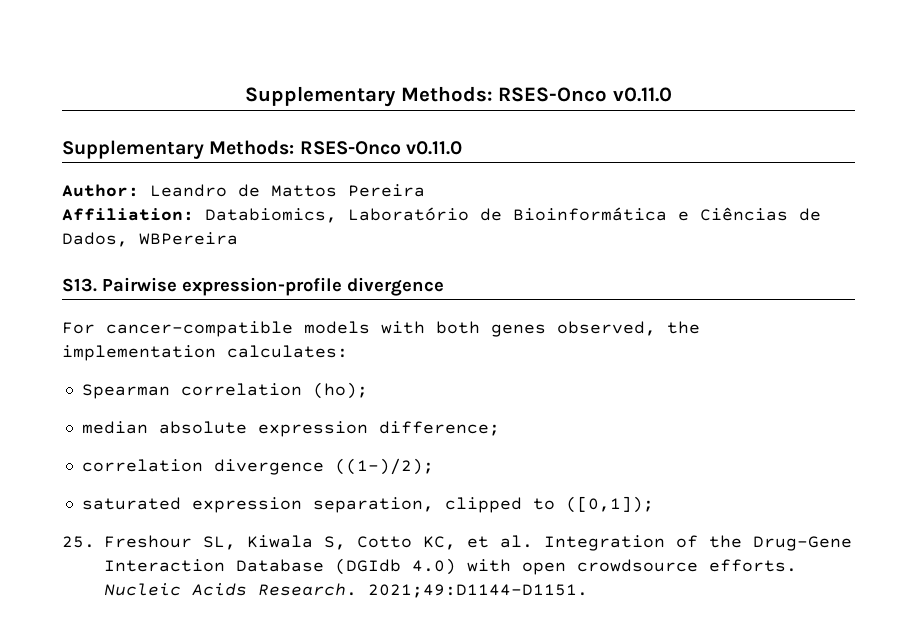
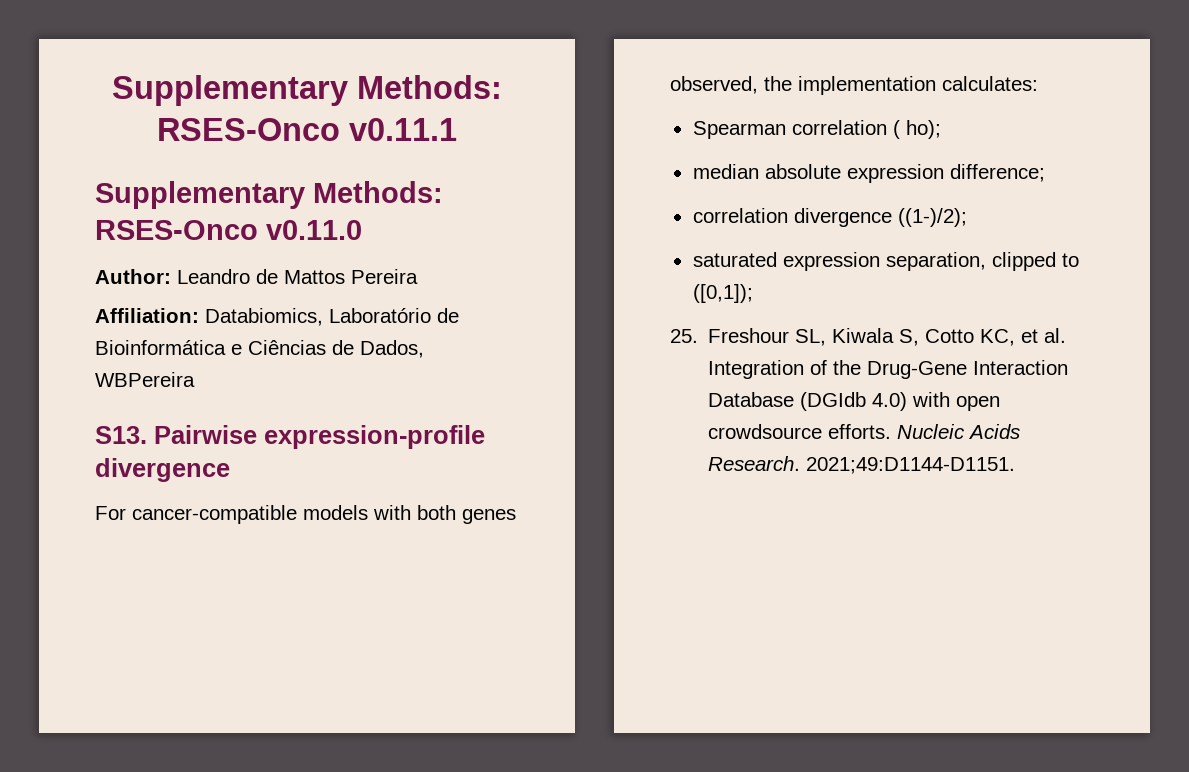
[245,86,672,107] Supplementary Methods: RSES-Onco v0.11.0 -> [112,75,502,106] [157,118,457,141] Supplementary Methods: RSES-Onco v0.11.1
[312,382,368,399] (ho); -> [892,120,941,139] ( ho);

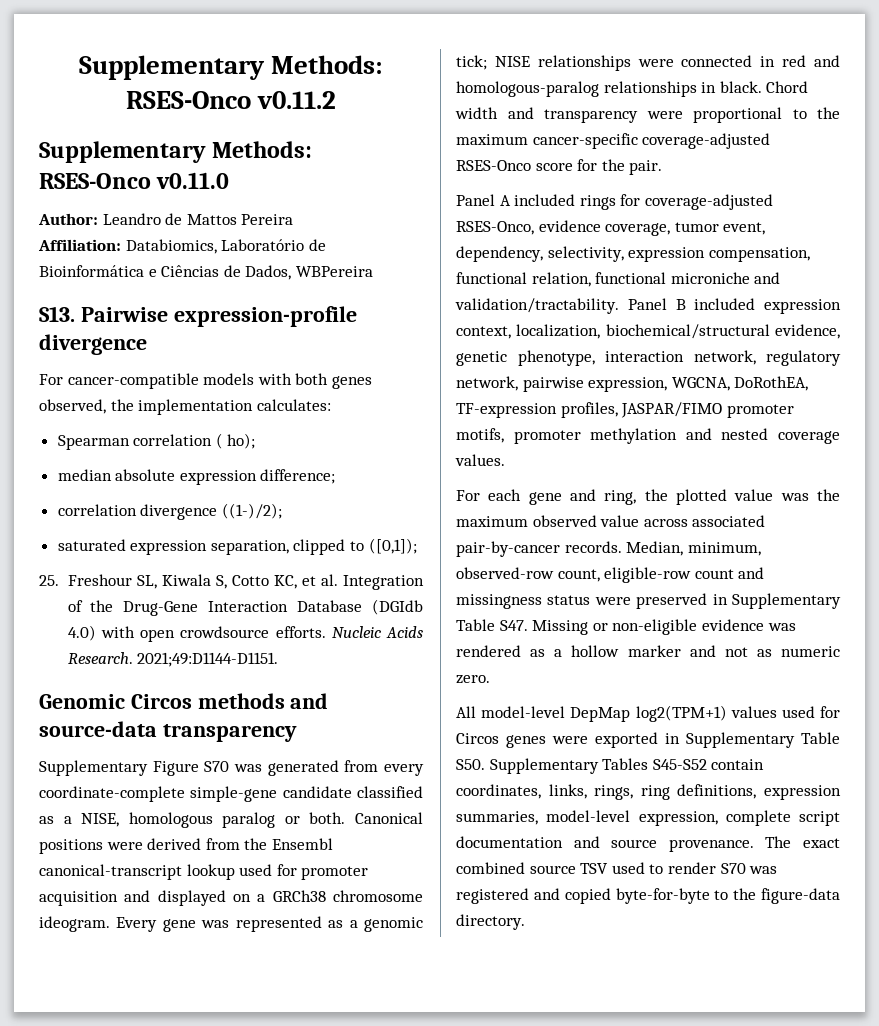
[112,75,502,106] [157,118,457,141] Supplementary Methods: RSES-Onco v0.11.1 -> [78,55,384,80] [125,91,337,109] Supplementary Methods: RSES-Onco v0.11.2
(1016, 465) none -> [39,693,329,709] [39,721,297,742] [39,760,424,776] [39,786,423,802] [39,812,423,828] [39,838,333,854] [39,864,369,880] [39,890,423,906] [39,916,423,932] [456,55,840,71] [456,81,809,97] [455,107,840,123] [456,133,771,149] [456,159,663,175] [456,194,773,210] [456,220,766,236] [456,246,810,262] [456,272,781,287] [455,298,841,314] [456,324,840,339] [456,350,841,366] [456,376,809,392] [456,402,794,418] [456,428,840,444] [455,454,505,466] [456,489,840,505] [456,515,766,527] [456,541,761,557] [456,567,765,583] [456,593,841,609] [456,619,796,635] [456,645,840,657] [456,675,490,684] [456,705,840,722] [456,732,840,748] [456,758,765,774] [456,784,841,800] [456,810,840,826] [456,836,840,852] [456,862,778,874] [456,888,840,904] [456,914,525,930] // Genomic Circos methods and source-data transparency // Supplementary Figure S70 was generated from every coordinate-complete simple-gene candidate classified as a NISE, homologous paralog or both. Canonical positions were derived from the Ensembl canonical-transcript lookup used for promoter acquisition and displayed on a GRCh38 chromosome ideogram. Every gene was represented as a genomic tick; NISE relationships were connected in red and homologous-paralog relationships in black. Chord width and transparency were proportional to the maximum cancer-specific coverage-adjusted RSES-Onco score for the pair. // Panel A included rings for coverage-adjusted RSES-Onco, evidence coverage, tumor event, dependency, selectivity, expression compensation, functional relation, functional microniche and validation/tractability. Panel B included expression context, localization, biochemical/structural evidence, genetic phenotype, interaction network, regulatory network, pairwise expression, WGCNA, DoRothEA, TF-expression profiles, JASPAR/FIMO promoter motifs, promoter methylation and nested coverage values. // For each gene and ring, the plotted value was the maximum observed value across associated pair-by-cancer records. Median, minimum, observed-row count, eligible-row count and missingness status were preserved in Supplementary Table S47. Missing or non-eligible evidence was rendered as a hollow marker and not as numeric zero. // All model-level DepMap log2(TPM+1) values used for Circos genes were exported in Supplementary Table S50. Supplementary Tables S45-S52 contain coordinates, links, rings, ring definitions, expression summaries, model-level expression, complete script documentation and source provenance. The exact combined source TSV used to render S70 was registered and copied byte-for-byte to the figure-data directory.

